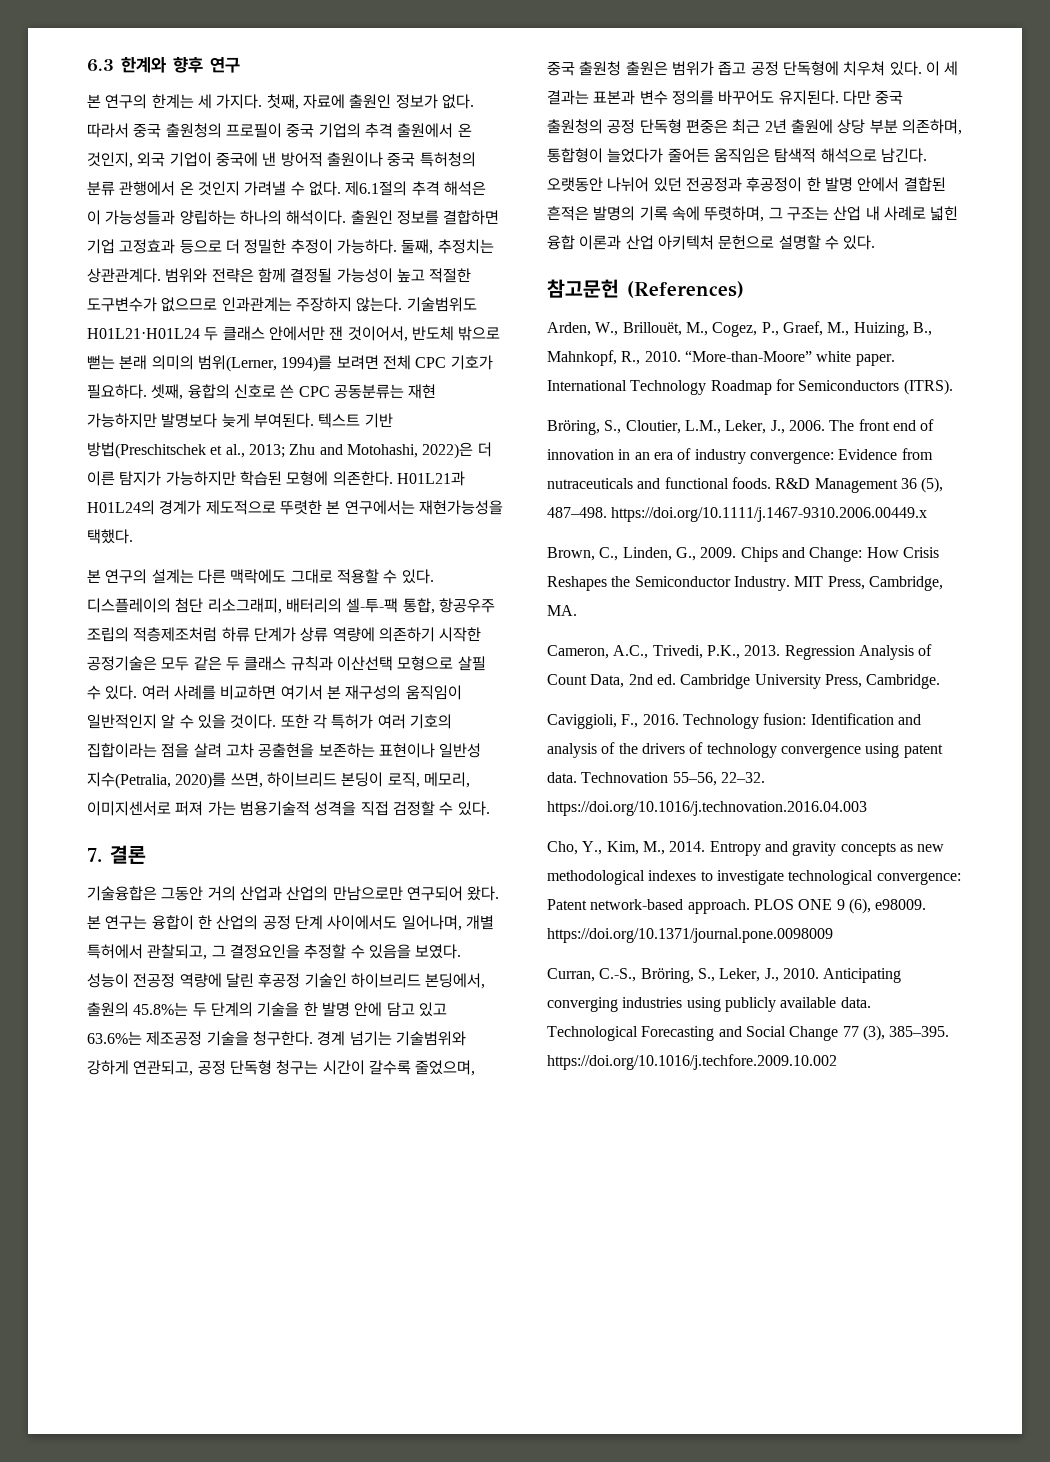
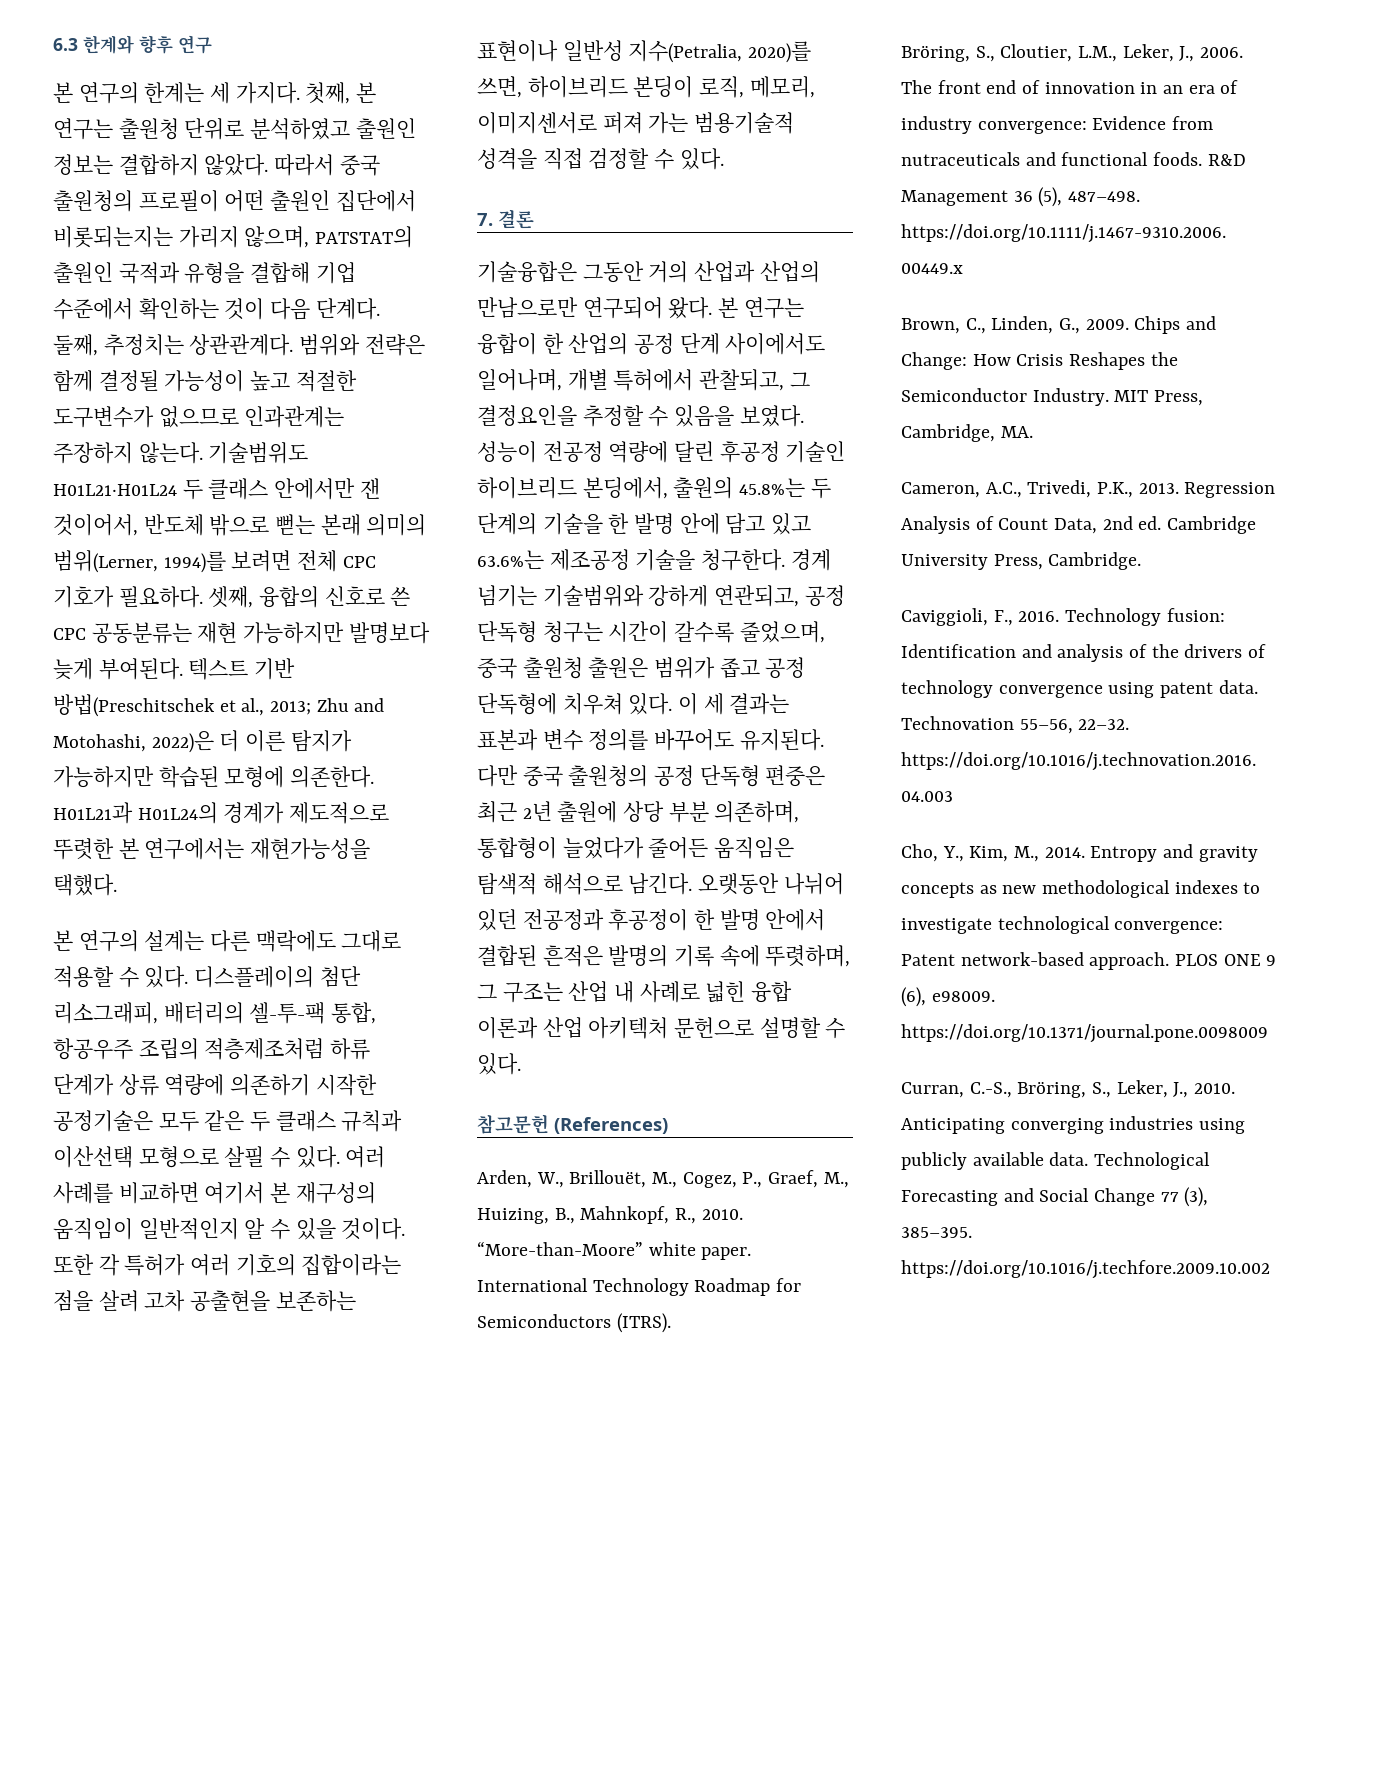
[302,94,474,109] [87,123,472,138] [87,152,476,168] [87,181,486,196] [87,210,500,225] [87,239,397,254] 자료에 출원인 정보가 없다. 따라서 중국 출원청의 프로필이 중국 기업의 추격 출원에서 온 것인지, 외국 기업이 중국에 낸 방어적 출원이나 중국 특허청의 분류 관행에서 온 것인지 가려낼 수 없다. 제6.1절의 추격 해석은 이 가능성들과 양립하는 하나의 해석이다. 출원인 정보를 결합하면 기업 고정효과 등으로 더 정밀한 추정이 가능하다. -> [356,82,377,103] [53,118,416,140] [53,154,380,176] [53,190,416,212] [53,226,414,248] [53,262,356,284] [53,298,380,320] 본 연구는 출원청 단위로 분석하였고 출원인 정보는 결합하지 않았다. 따라서 중국 출원청의 프로필이 어떤 출원인 집단에서 비롯되는지는 가리지 않으며, PATSTAT의 출원인 국적과 유형을 결합해 기업 수준에서 확인하는 것이 다음 단계다.

